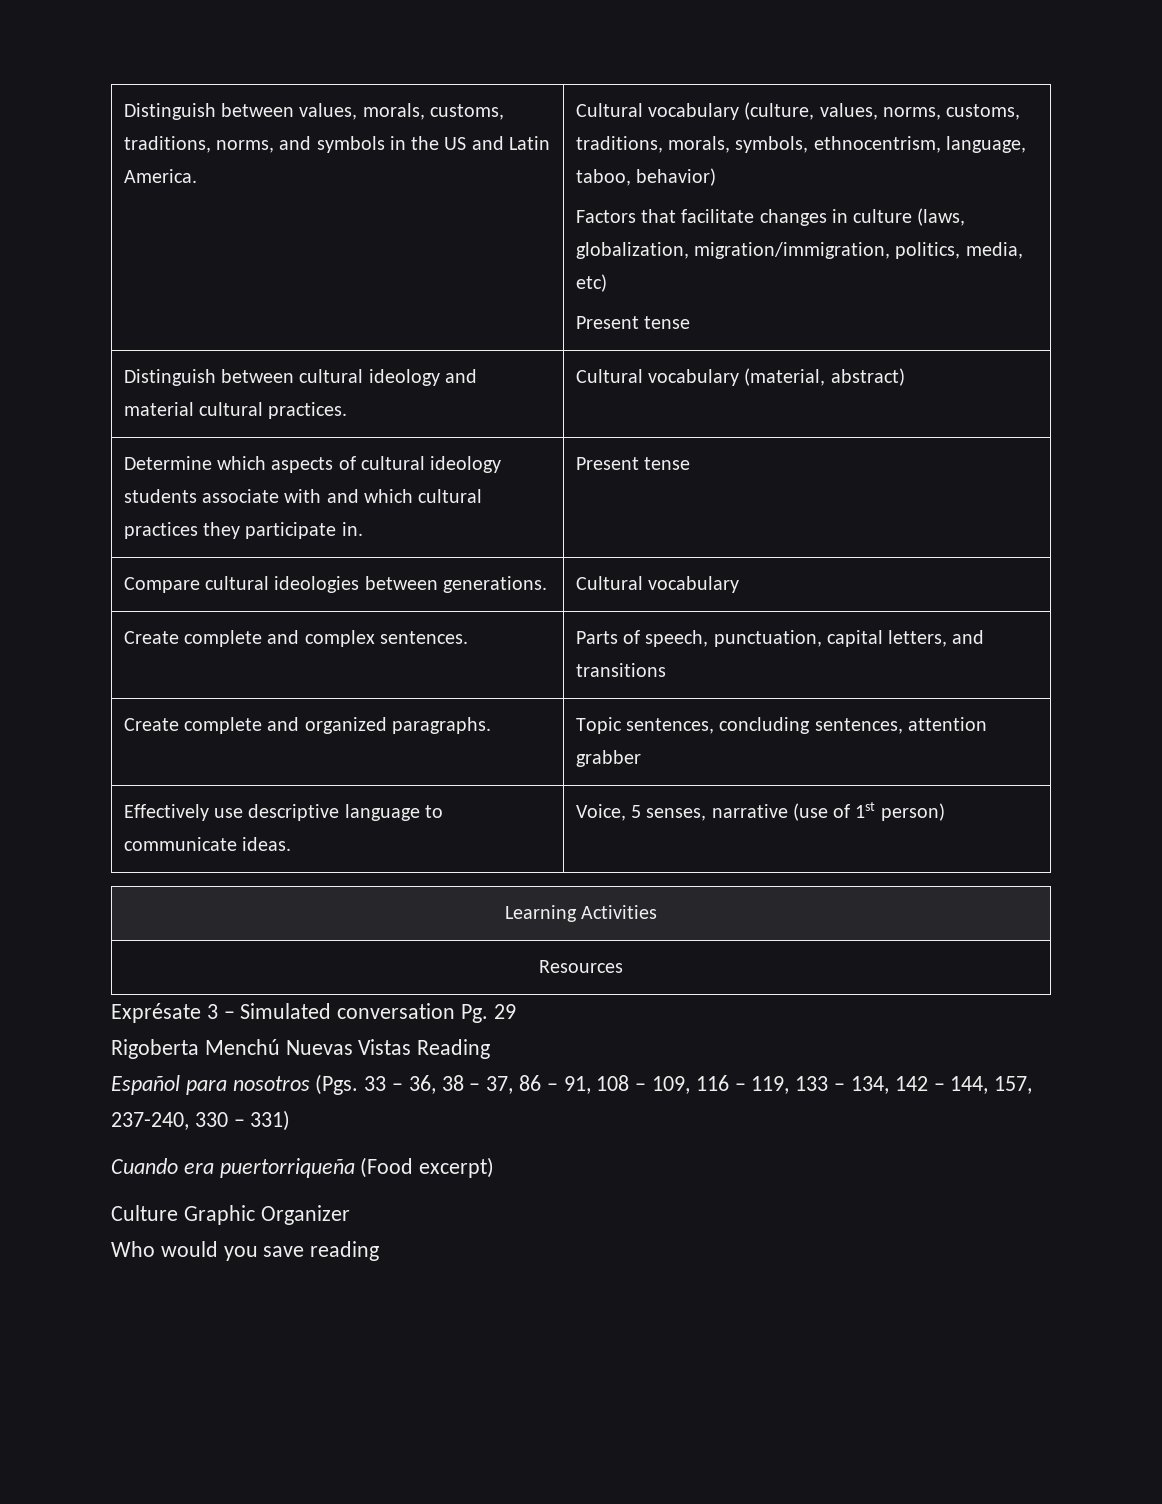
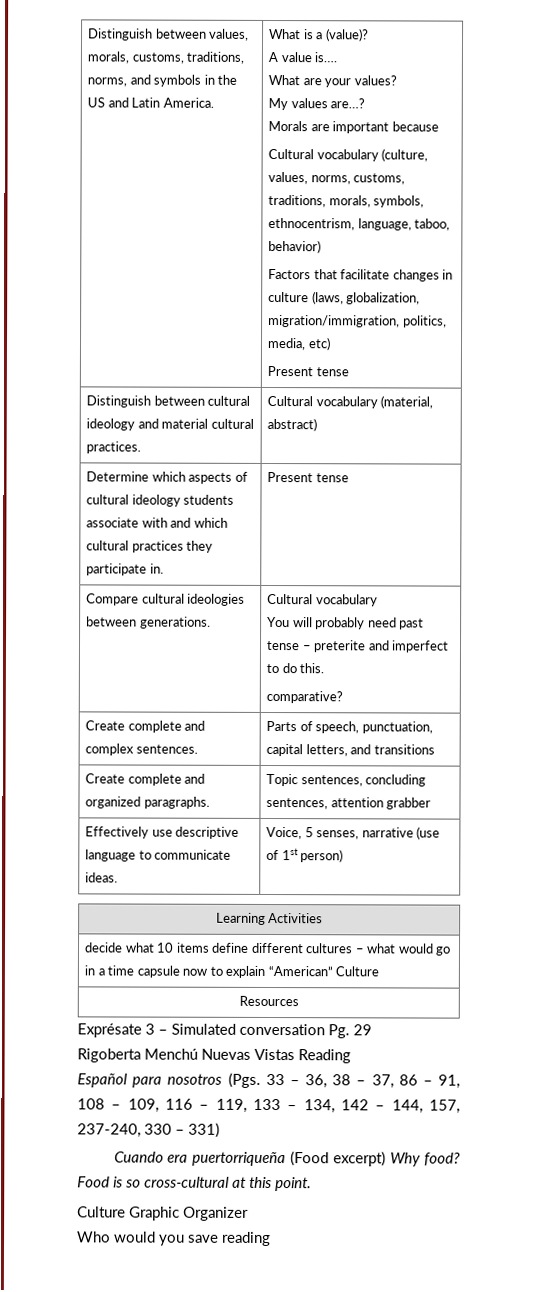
(197, 176) none -> [269,28,369,42] [268,51,338,63] [268,74,397,88] [268,97,366,111] [268,120,439,134] What is a (value)? // A value is…. // What are your values? // My values are…? // Morals are important because //
(740, 584) none -> [267,616,425,630] [266,640,450,653] [266,663,325,674] [266,690,344,704] // You will probably need past tense – preterite and imperfect to do this. // comparative?
(658, 912) none -> [84,942,452,956] [84,965,380,978] // decide what 10 items define different cultures – what would go in a time capsule now to explain “American” Culture
(495, 1167) none -> [390,1152,461,1167] [77,1176,312,1192] Why food? Food is so cross-cultural at this point.

